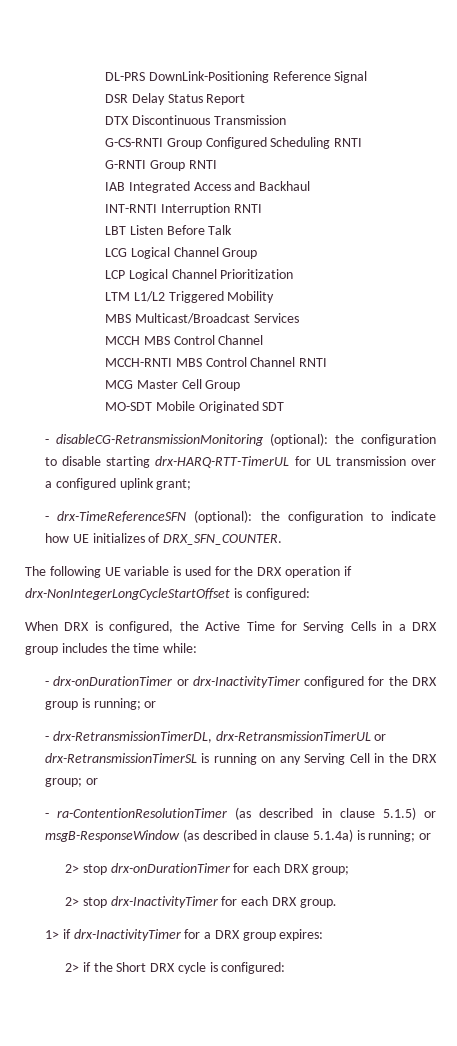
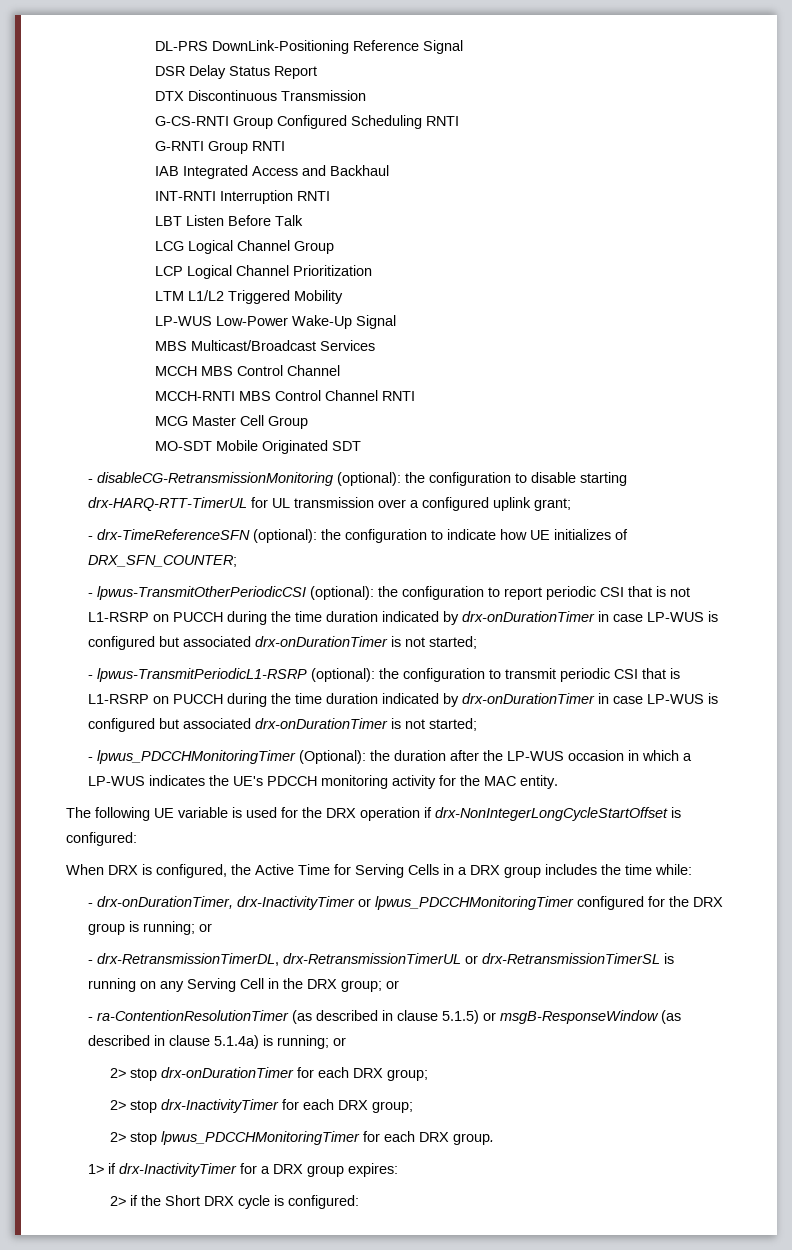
(275, 297) none -> [154,315,396,329] // LP-WUS Low-Power Wake-Up Signal
[163,534,283,545] DRX_SFN_COUNTER. -> [88,555,238,567] [88,586,691,600] [88,611,719,625] [88,636,478,650] [88,668,681,682] [88,693,719,707] [88,718,478,732] [88,750,693,764] [88,775,559,789] DRX_SFN_COUNTER; // - lpwus-TransmitOtherPeriodicCSI (optional): the configuration to report periodic CSI that is not L1-RSRP on PUCCH during the time duration indicated by drx-onDurationTimer in case LP-WUS is configured but associated drx-onDurationTimer is not started; // - lpwus-TransmitPeriodicL1-RSRP (optional): the configuration to transmit periodic CSI that is L1-RSRP on PUCCH during the time duration indicated by drx-onDurationTimer in case LP-WUS is configured but associated drx-onDurationTimer is not started; // - lpwus_PDCCHMonitoringTimer (Optional): the duration after the LP-WUS occasion in which a LP-WUS indicates the UE's PDCCH monitoring activity for the MAC entity.
[53,676,300,688] drx-onDurationTimer or drx-InactivityTimer -> [97,896,575,910] drx-onDurationTimer, drx-InactivityTimer or lpwus_PDCCHMonitoringTimer
(297, 901) none -> [372,1101,414,1113] [110,1131,450,1145] group; // 2> stop lpwus_PDCCHMonitoringTimer for each DRX

